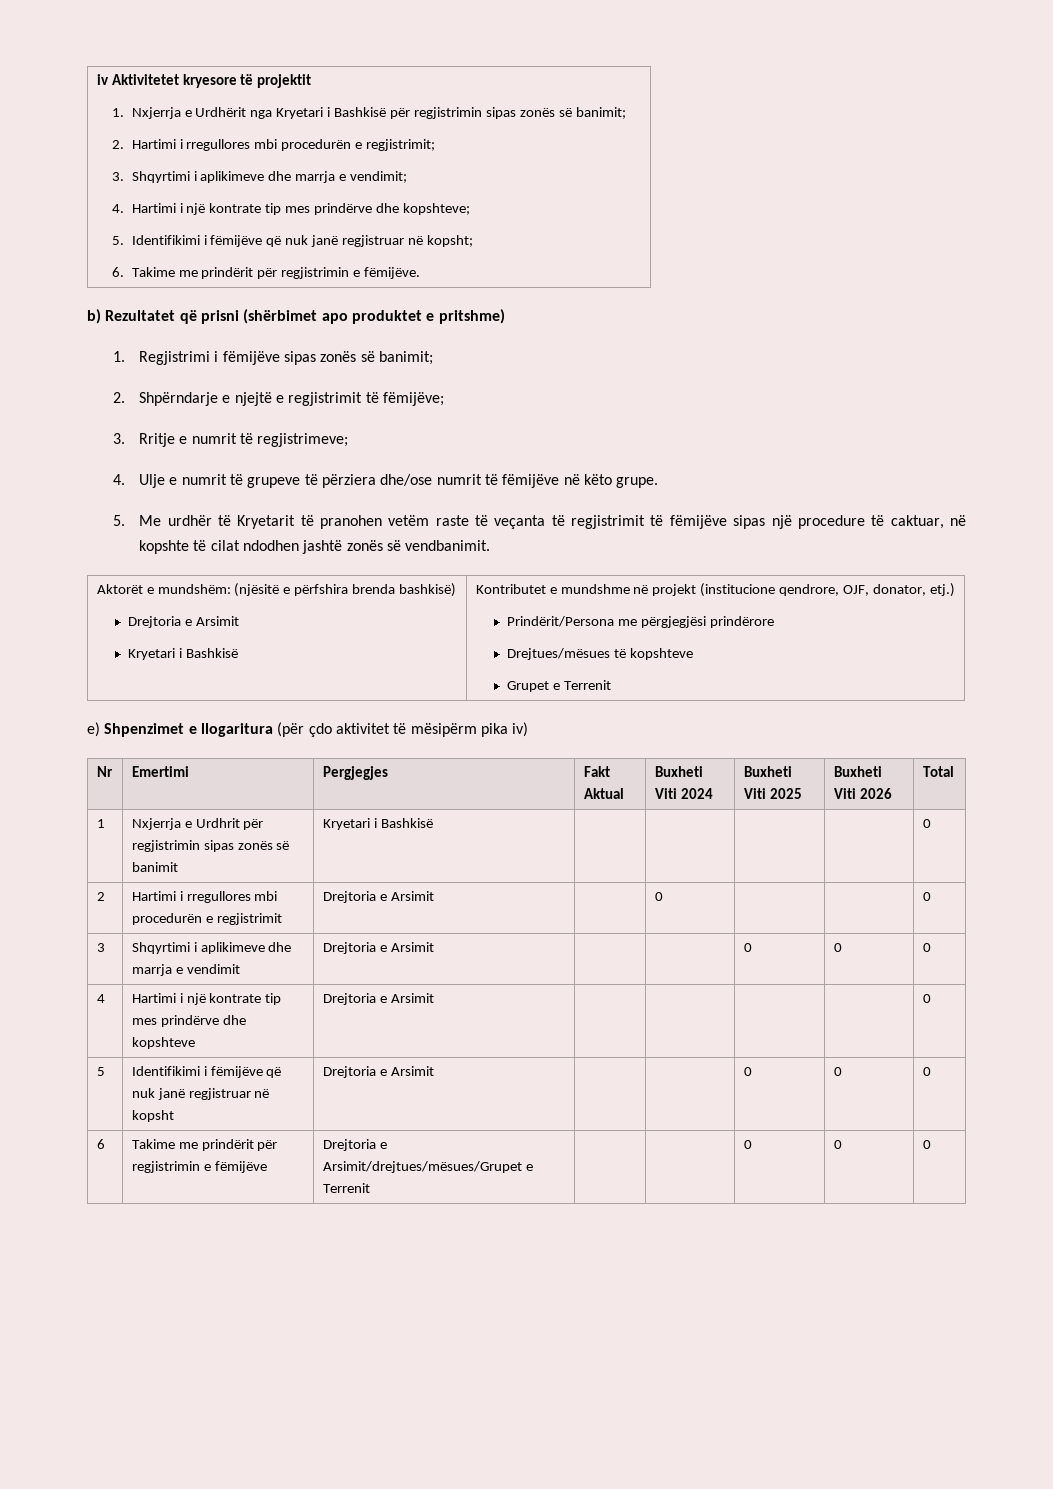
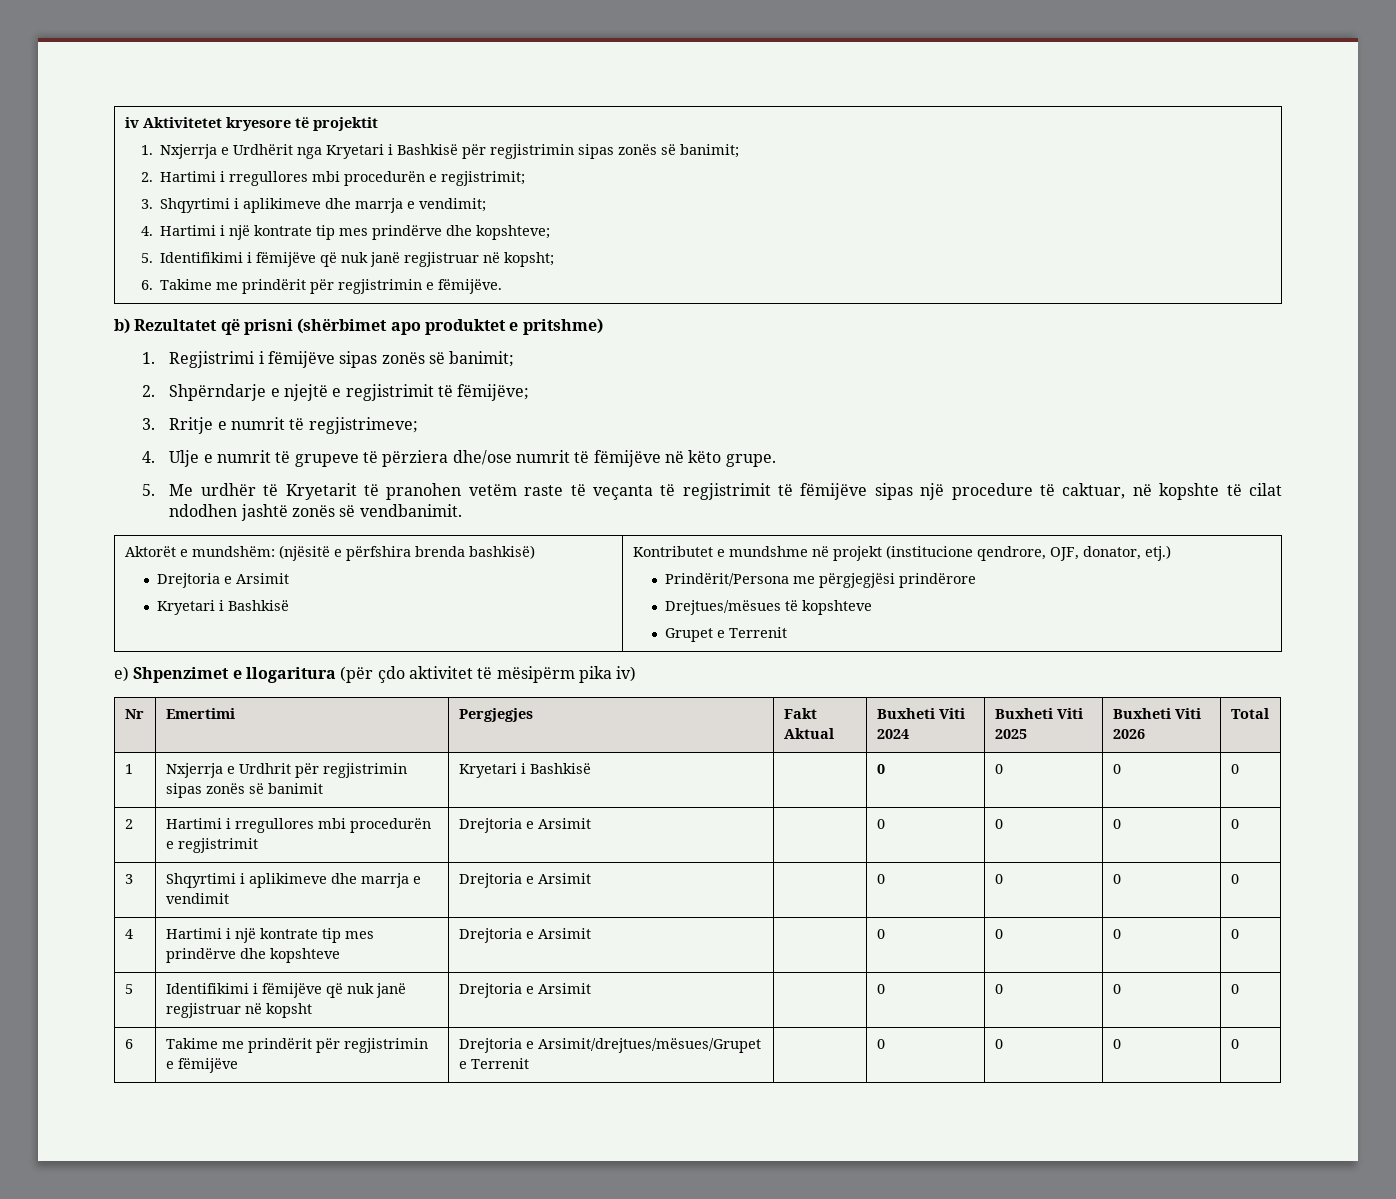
(433, 823) | | -> [876,764,885,774] [994,764,1003,774] [1112,764,1121,774] 0 | 0 | 0
(663, 896) | -> [994,819,1003,829] [1112,819,1121,829] 0 | 0
(434, 947) none -> [876,874,885,884] 0
(434, 998) | | -> [876,929,885,939] [994,929,1003,939] [1112,929,1121,939] 0 | 0 | 0
(434, 1071) none -> [876,984,885,994] 0
(370, 1188) none -> [876,1039,885,1049] 0

